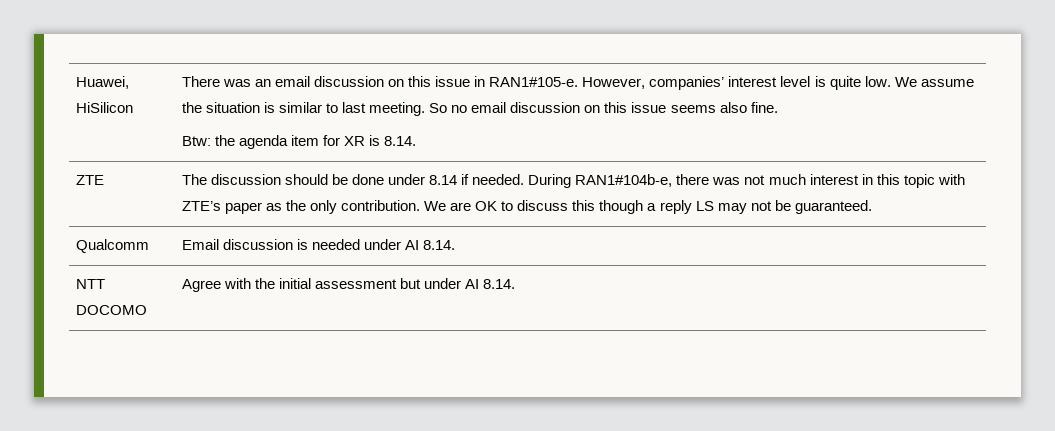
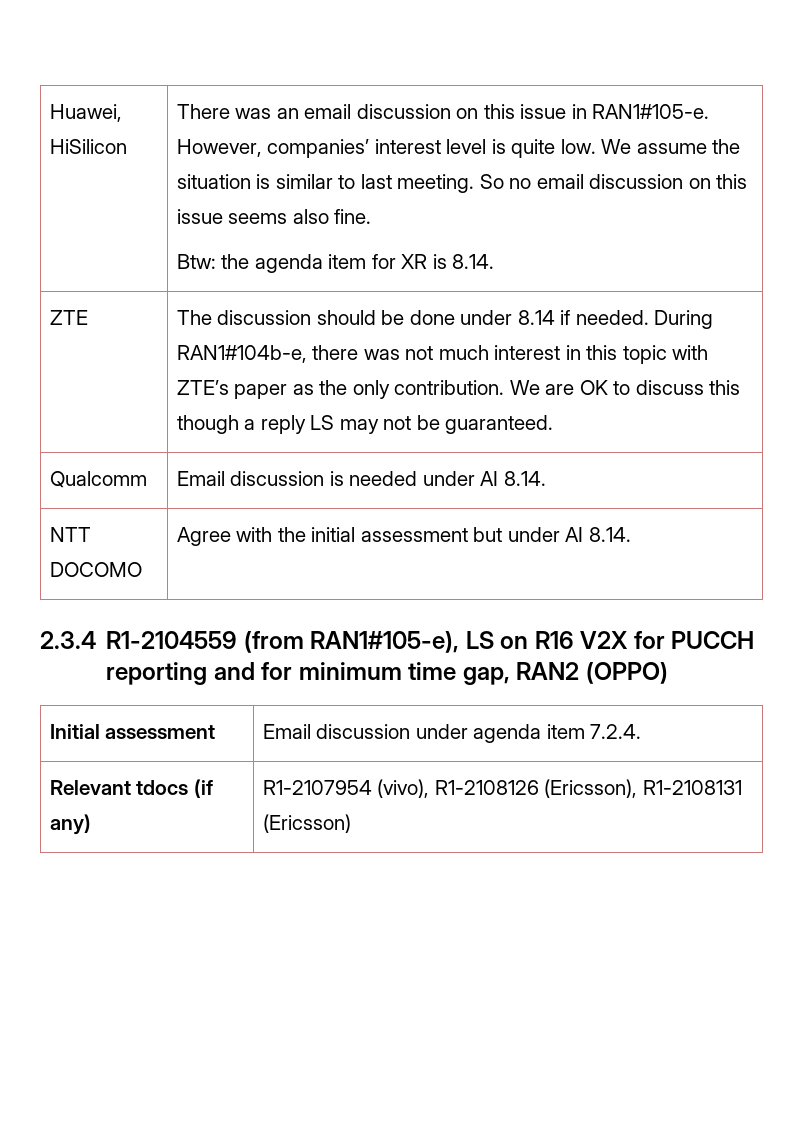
(516, 284) none -> [40,631,755,653] [106,662,668,685] [49,724,216,739] [262,724,642,743] [49,779,213,798] [49,814,91,835] [262,779,742,798] [262,814,351,833] // 2.3.4 R1-2104559 (from RAN1#105-e), LS on R16 V2X for PUCCH reporting and for minimum time gap, RAN2 (OPPO) // Initial assessment | Email discussion under agenda item 7.2.4. // Relevant tdocs (if any) | R1-2107954 (vivo), R1-2108126 (Ericsson), R1-2108131 (Ericsson)

